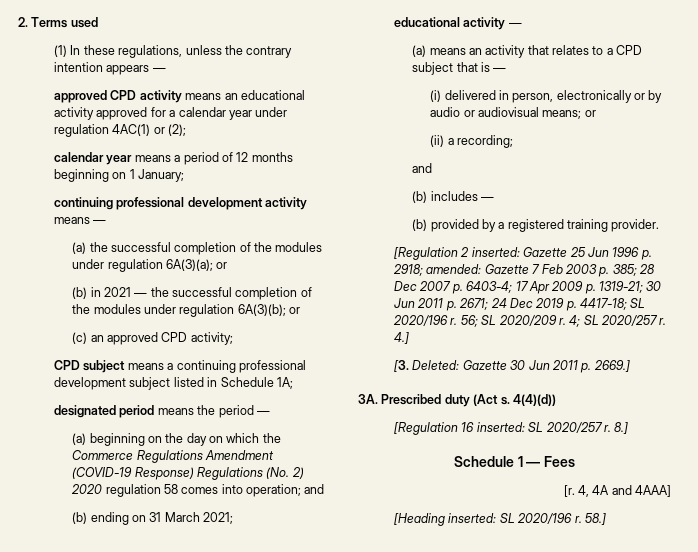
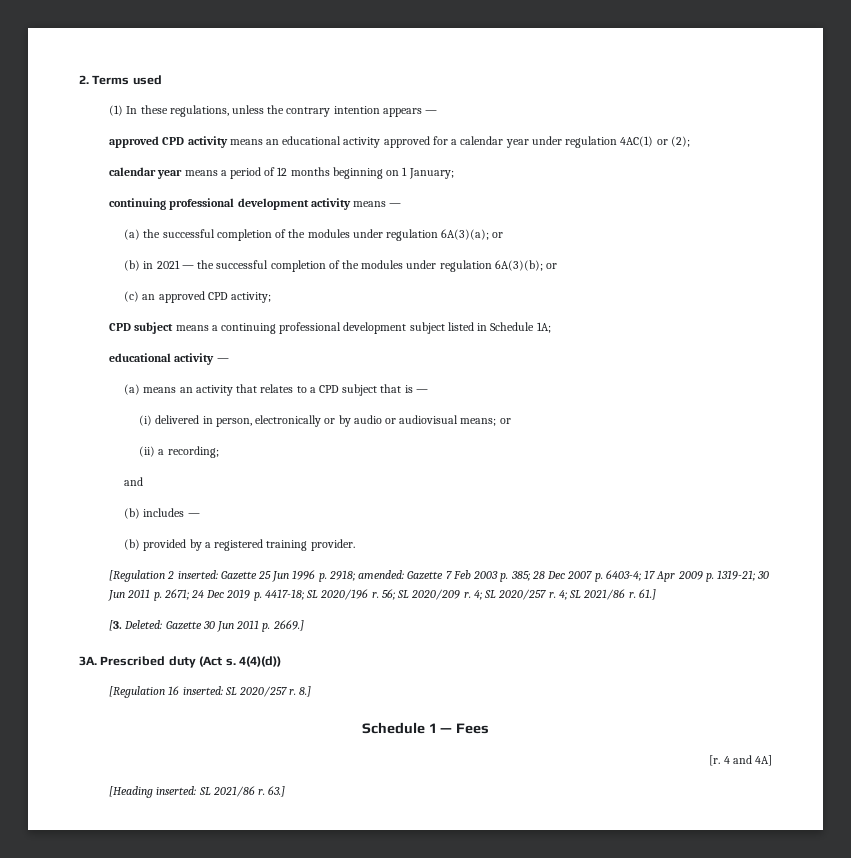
[54,405,270,418] [72,433,281,446] [72,450,274,463] [72,467,304,480] [71,484,325,497] [72,512,233,525] // designated period means the period — // (a) beginning on the day on which the Commerce Regulations Amendment (COVID-19 Response) Regulations (No. 2) 2020 regulation 58 comes into operation; and // (b) ending on 31 March 2021; -> (551, 327) none
[394,332,410,344] 4.] -> [558,589,656,600] 4; SL 2021/86 r. 61.]
[577,485,671,497] 4, 4A and 4AAA] -> [723,755,772,766] 4 and 4A]
[517,513,606,525] 2020/196 r. 58.] -> [212,786,286,797] 2021/86 r. 63.]

